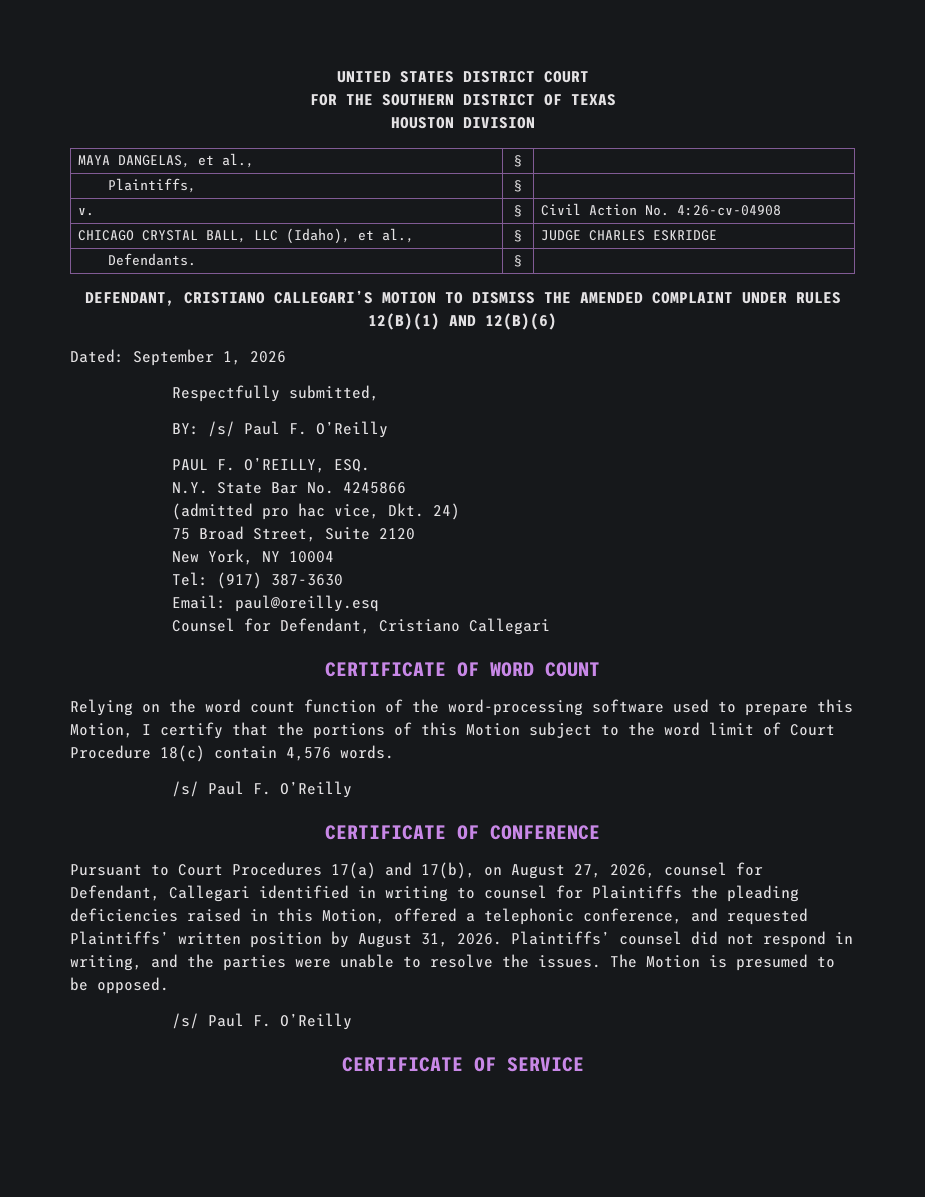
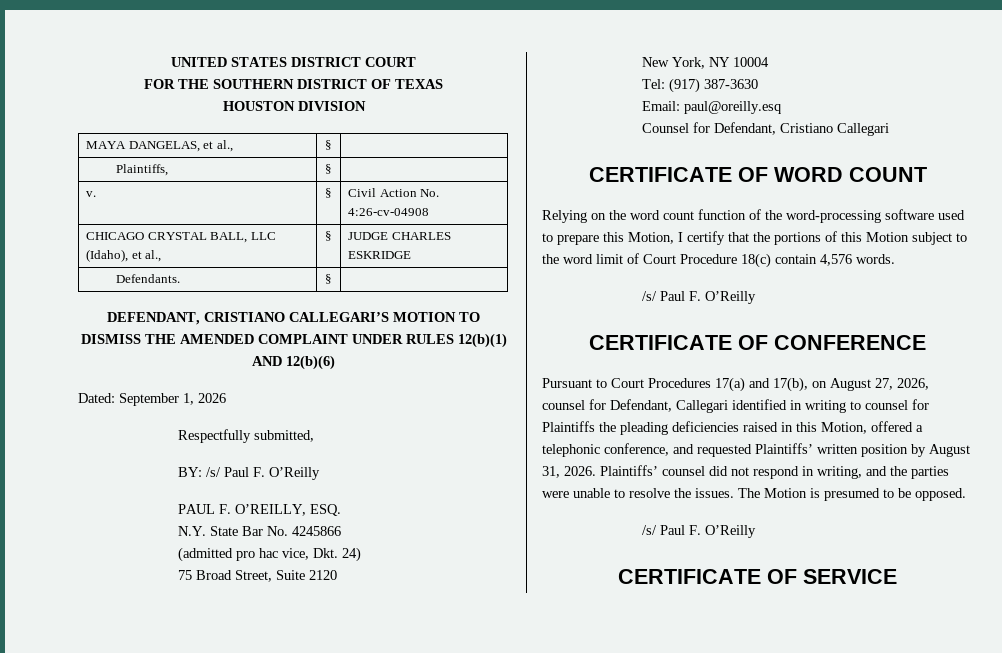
[368,313,557,330] 12(B)(1) AND 12(B)(6) -> [457,333,507,348] [252,355,335,370] 12(b)(1) AND 12(b)(6)

